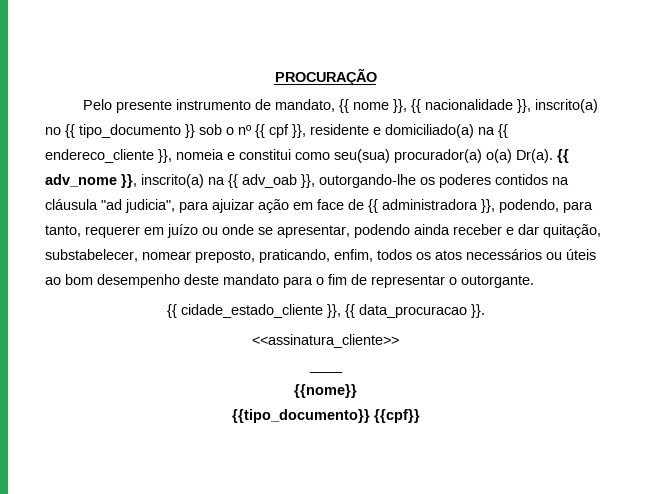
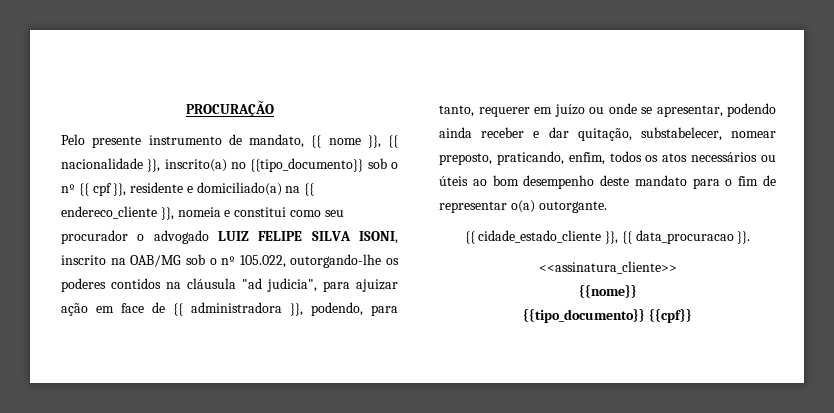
[65,124,195,138] {{ tipo_documento }} -> [250,158,364,172] {{tipo_documento}}
[334,149,569,163] [45,174,315,188] seu(sua) procurador(a) o(a) Dr(a). {{ adv_nome }}, inscrito(a) na {{ adv_oab }}, -> [324,210,344,217] [61,230,398,244] [61,254,286,268] seu procurador o advogado LUIZ FELIPE SILVA ISONI, inscrito na OAB/MG sob o nº 105.022,
[449,277,457,285] o -> [510,200,535,213] o(a)
[308,370,343,373] // ____ -> (677, 267) none

